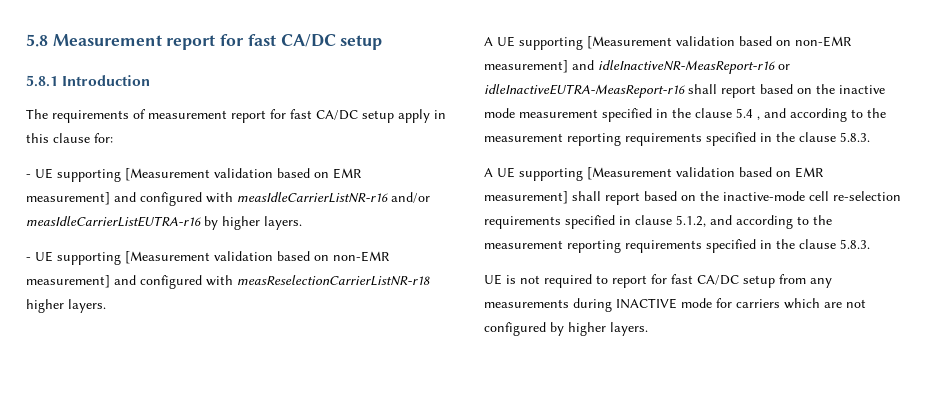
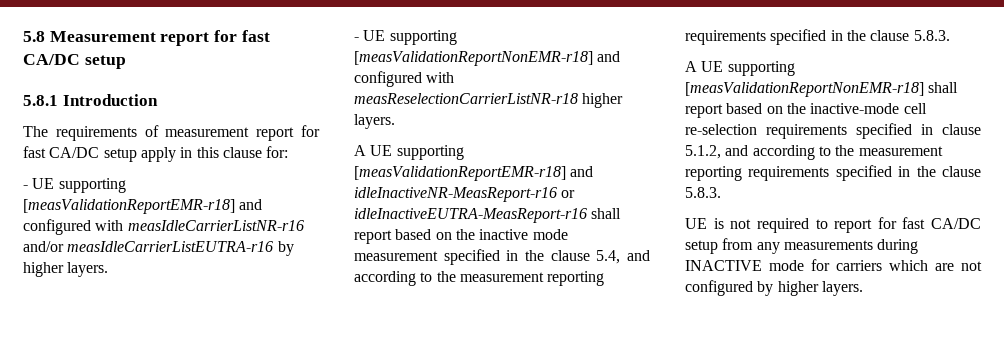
[125,168,362,181] [26,192,110,205] [Measurement validation based on EMR measurement] -> [23,199,235,214] [measValidationReportEMR-r18]
[125,251,390,264] [26,275,110,288] [Measurement validation based on non-EMR measurement] -> [354,51,593,66] [measValidationReportNonEMR-r18]
[587,36,852,49] [484,60,568,73] [Measurement validation based on non-EMR measurement] -> [354,166,566,181] [measValidationReportEMR-r18]
[736,108,760,120] 5.4 , -> [596,250,621,264] 5.4,
[587,167,824,180] [484,191,568,204] [Measurement validation based on EMR measurement] -> [685,82,924,97] [measValidationReportNonEMR-r18]

